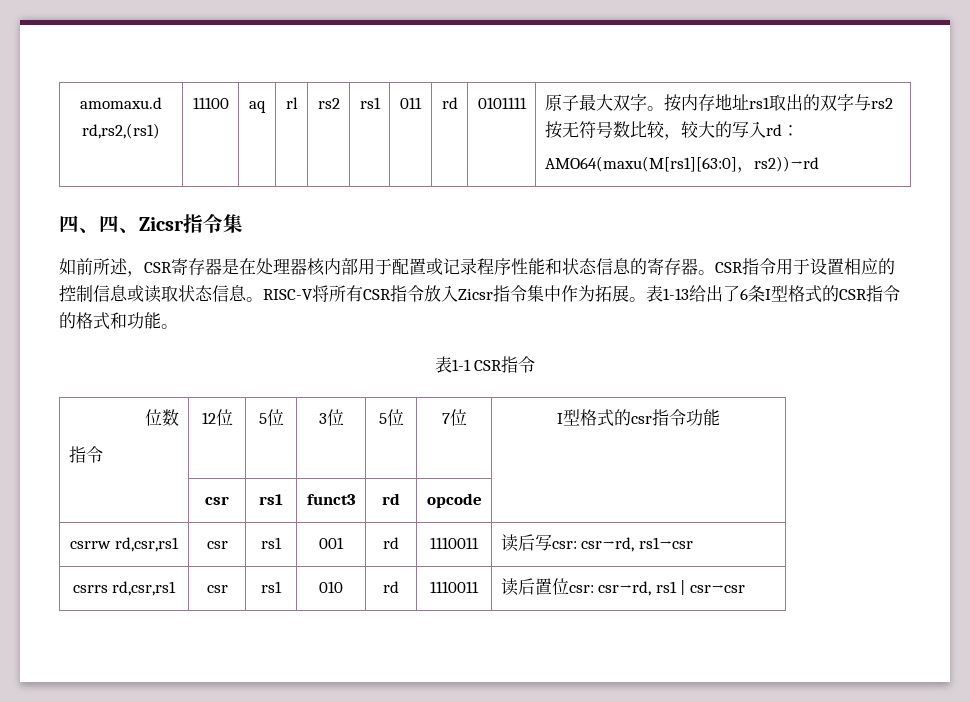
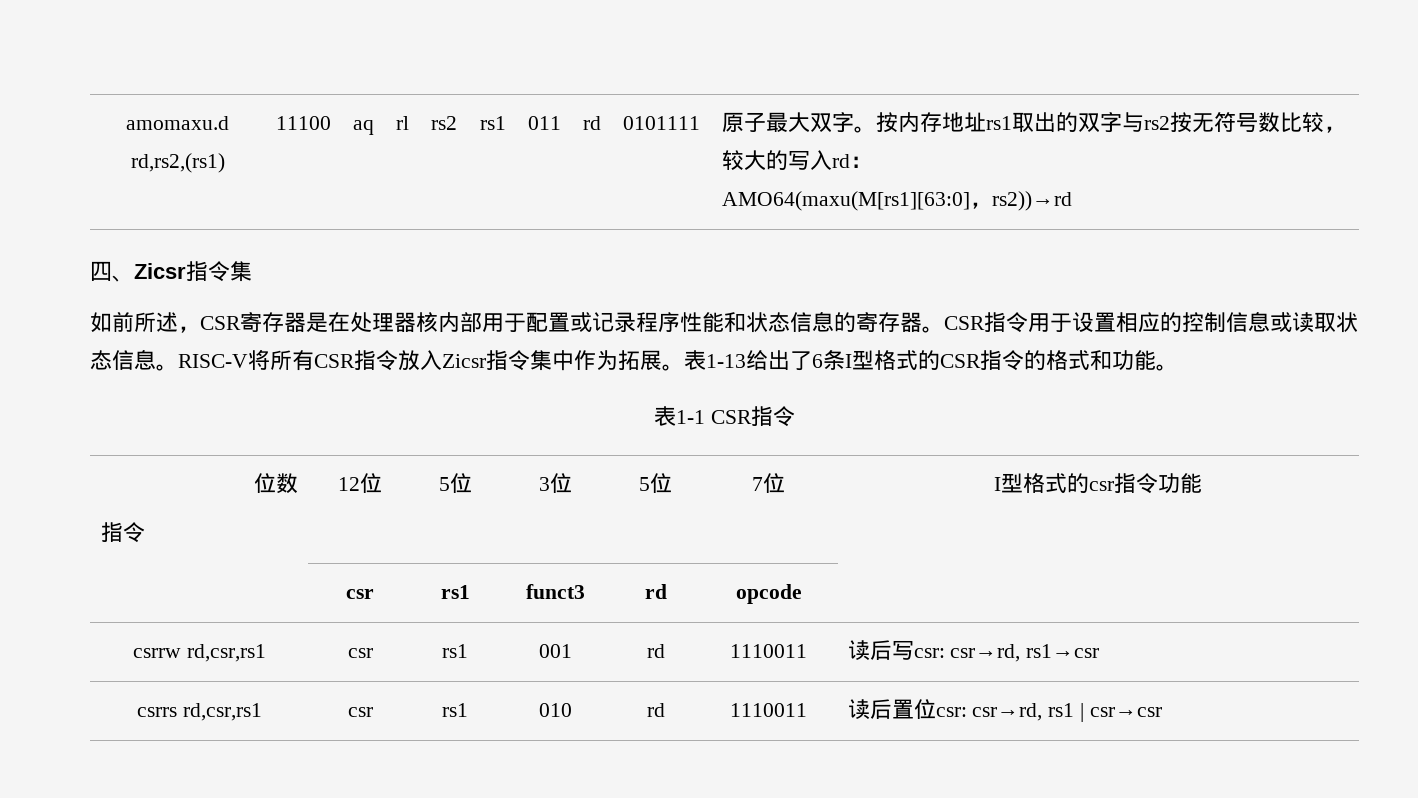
[99,215,139,233] 四、 -> (134, 278) none

